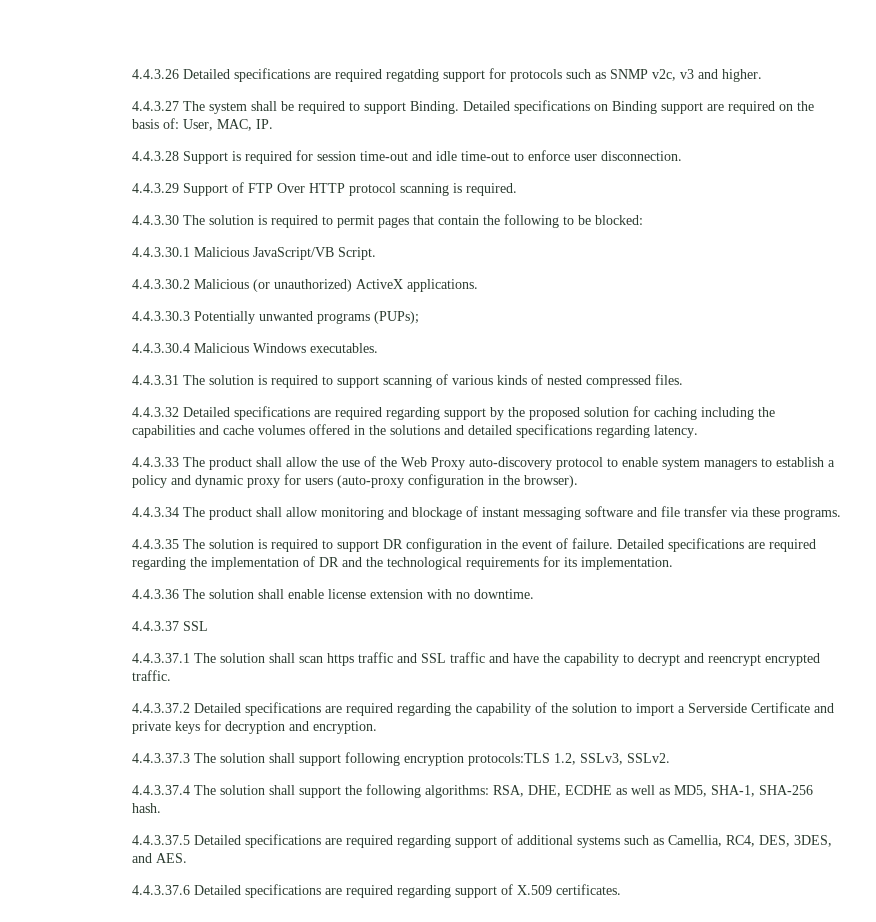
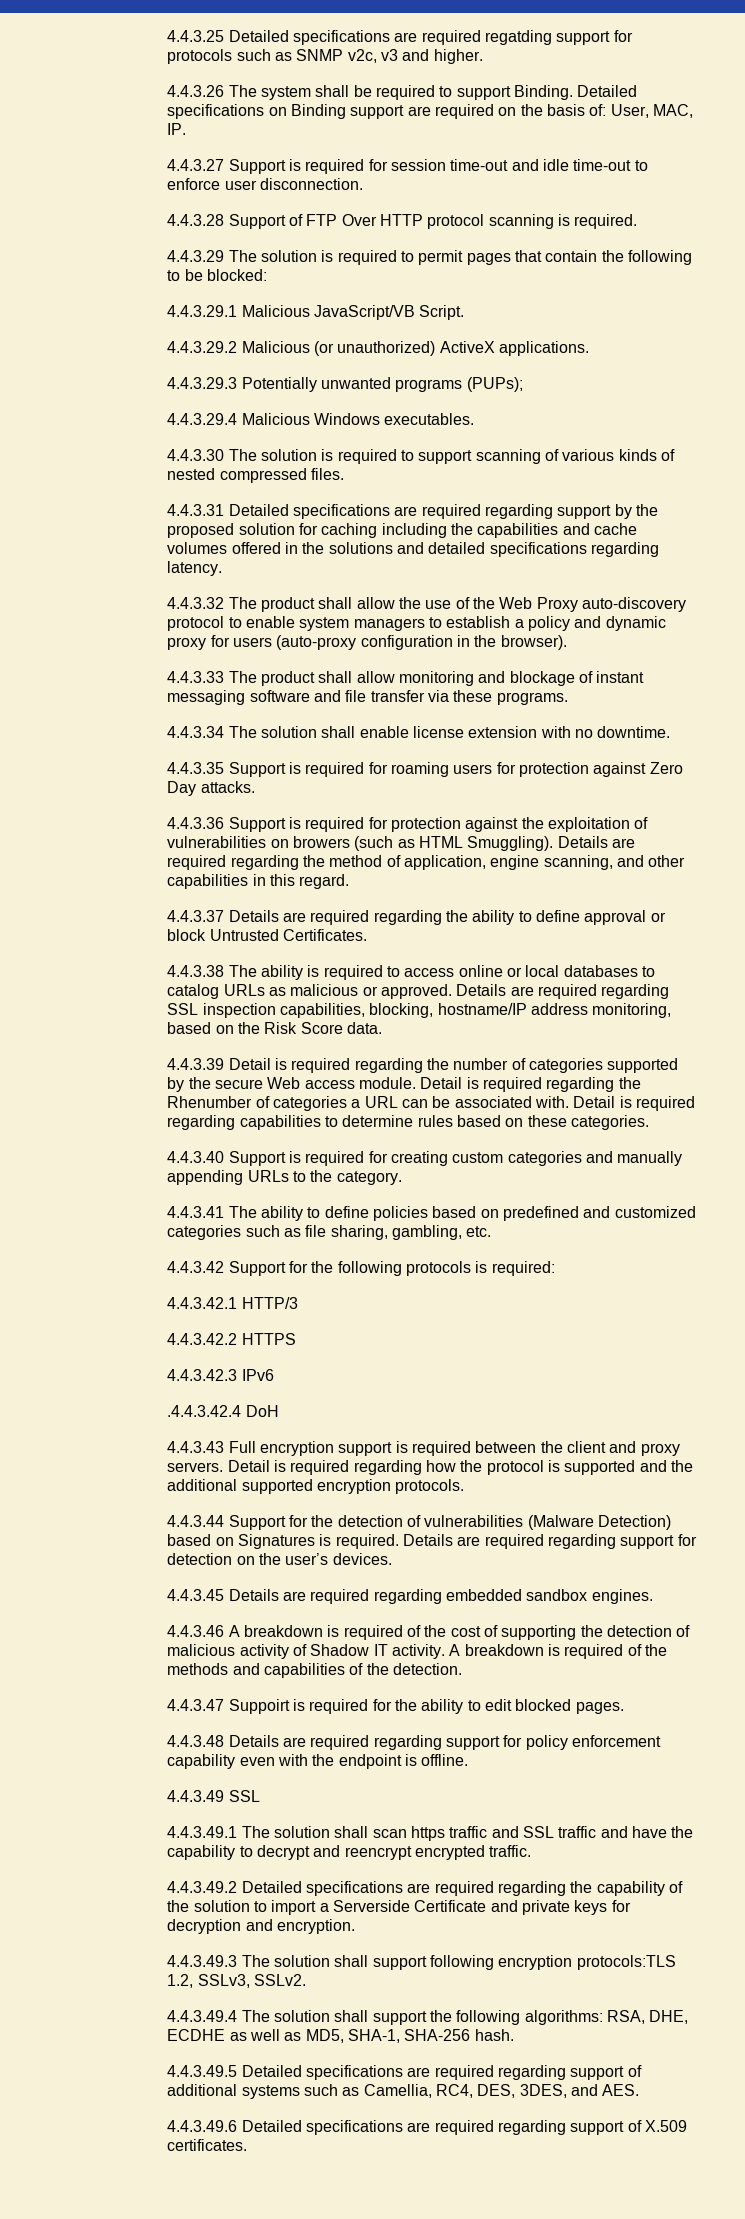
[131,69,179,79] 4.4.3.26 -> [167,30,225,42] 4.4.3.25
[131,101,179,111] 4.4.3.27 -> [167,85,225,97] 4.4.3.26
[131,151,179,161] 4.4.3.28 -> [167,159,225,171] 4.4.3.27
[131,183,179,193] 4.4.3.29 -> [167,214,225,226] 4.4.3.28
[131,215,179,225] 4.4.3.30 -> [167,250,225,262] 4.4.3.29
[131,247,190,257] 4.4.3.30.1 -> [167,305,238,317] 4.4.3.29.1
[131,279,190,289] 4.4.3.30.2 -> [167,341,238,353] 4.4.3.29.2
[131,311,190,321] 4.4.3.30.3 -> [167,377,238,389] 4.4.3.29.3
[131,343,190,353] 4.4.3.30.4 -> [167,413,238,425] 4.4.3.29.4
[131,375,179,385] 4.4.3.31 -> [167,449,225,461] 4.4.3.30
[131,407,179,417] 4.4.3.32 -> [167,504,225,516] 4.4.3.31
[131,457,179,467] 4.4.3.33 -> [167,597,225,609] 4.4.3.32
[131,507,179,517] 4.4.3.34 -> [167,671,225,683] 4.4.3.33
[131,538,816,552] [131,556,673,570] [131,589,179,599] 4.4.3.35 The solution is required to support DR configuration in the event of failure. Detailed specifications are required regarding the implementation of DR and the technological requirements for its implementation. // 4.4.3.36 -> [167,726,225,738] 4.4.3.34
[131,621,179,631] 4.4.3.37 -> [167,762,683,777] [167,781,255,796] [167,817,649,832] [167,836,635,851] [167,855,686,870] [167,874,350,889] [167,910,666,925] [167,929,368,941] [167,965,655,980] [167,984,670,999] [167,1003,672,1018] [167,1022,382,1034] [167,1058,679,1073] [167,1077,641,1092] [167,1096,695,1111] [167,1115,649,1130] [167,1151,683,1166] [167,1170,402,1185] [167,1206,696,1221] [167,1225,492,1240] [167,1261,555,1276] [167,1297,298,1309] [167,1333,296,1345] [167,1369,274,1381] [167,1405,279,1417] [167,1441,680,1456] [167,1460,693,1475] [167,1479,465,1494] [167,1515,671,1530] [167,1534,697,1549] [167,1553,392,1565] [167,1589,653,1604] [167,1625,691,1640] [167,1644,667,1659] [167,1663,462,1678] [167,1699,624,1714] [167,1735,661,1750] [167,1754,469,1769] [167,1790,225,1802] 4.4.3.35 Support is required for roaming users for protection against Zero Day attacks. // 4.4.3.36 Support is required for protection against the exploitation of vulnerabilities on browers (such as HTML Smuggling). Details are required regarding the method of application, engine scanning, and other capabilities in this regard. // 4.4.3.37 Details are required regarding the ability to define approval or block Untrusted Certificates. // 4.4.3.38 The ability is required to access online or local databases to catalog URLs as malicious or approved. Details are required regarding SSL inspection capabilities, blocking, hostname/IP address monitoring, based on the Risk Score data. // 4.4.3.39 Detail is required regarding the number of categories supported by the secure Web access module. Detail is required regarding the Rhenumber of categories a URL can be associated with. Detail is required regarding capabilities to determine rules based on these categories. // 4.4.3.40 Support is required for creating custom categories and manually appending URLs to the category. // 4.4.3.41 The ability to define policies based on predefined and customized categories such as file sharing, gambling, etc. // 4.4.3.42 Support for the following protocols is required: // 4.4.3.42.1 HTTP/3 // 4.4.3.42.2 HTTPS // 4.4.3.42.3 IPv6 // .4.4.3.42.4 DoH // 4.4.3.43 Full encryption support is required between the client and proxy servers. Detail is required regarding how the protocol is supported and the additional supported encryption protocols. // 4.4.3.44 Support for the detection of vulnerabilities (Malware Detection) based on Signatures is required. Details are required regarding support for detection on the user’s devices. // 4.4.3.45 Details are required regarding embedded sandbox engines. // 4.4.3.46 A breakdown is required of the cost of supporting the detection of malicious activity of Shadow IT activity. A breakdown is required of the methods and capabilities of the detection. // 4.4.3.47 Suppoirt is required for the ability to edit blocked pages. // 4.4.3.48 Details are required regarding support for policy enforcement capability even with the endpoint is offline. // 4.4.3.49
[131,653,190,663] 4.4.3.37.1 -> [167,1826,238,1838] 4.4.3.49.1
[131,703,190,713] 4.4.3.37.2 -> [167,1881,238,1893] 4.4.3.49.2
[131,753,190,763] 4.4.3.37.3 -> [167,1955,238,1967] 4.4.3.49.3
[131,785,190,795] 4.4.3.37.4 -> [167,2010,238,2022] 4.4.3.49.4
[131,835,190,845] 4.4.3.37.5 -> [167,2065,238,2077] 4.4.3.49.5
[131,885,190,895] 4.4.3.37.6 -> [167,2120,238,2132] 4.4.3.49.6

